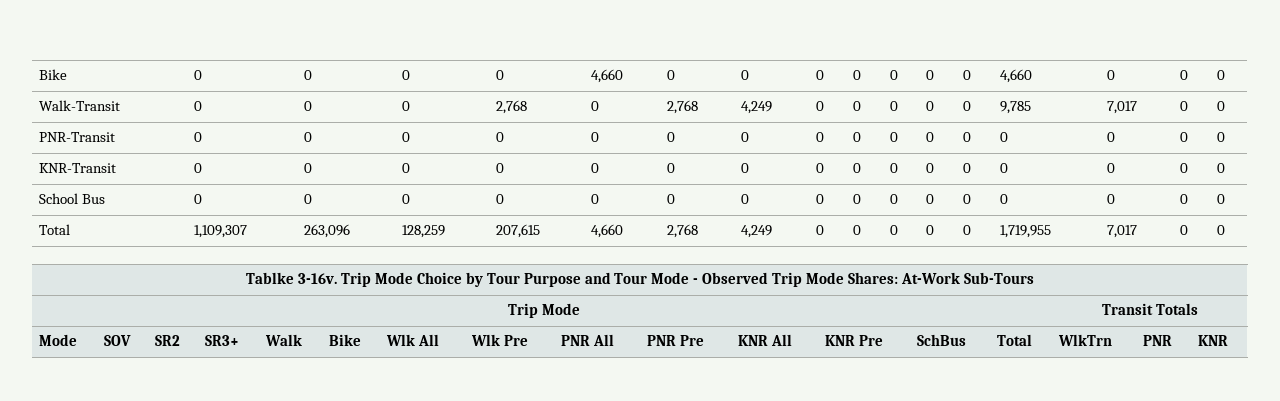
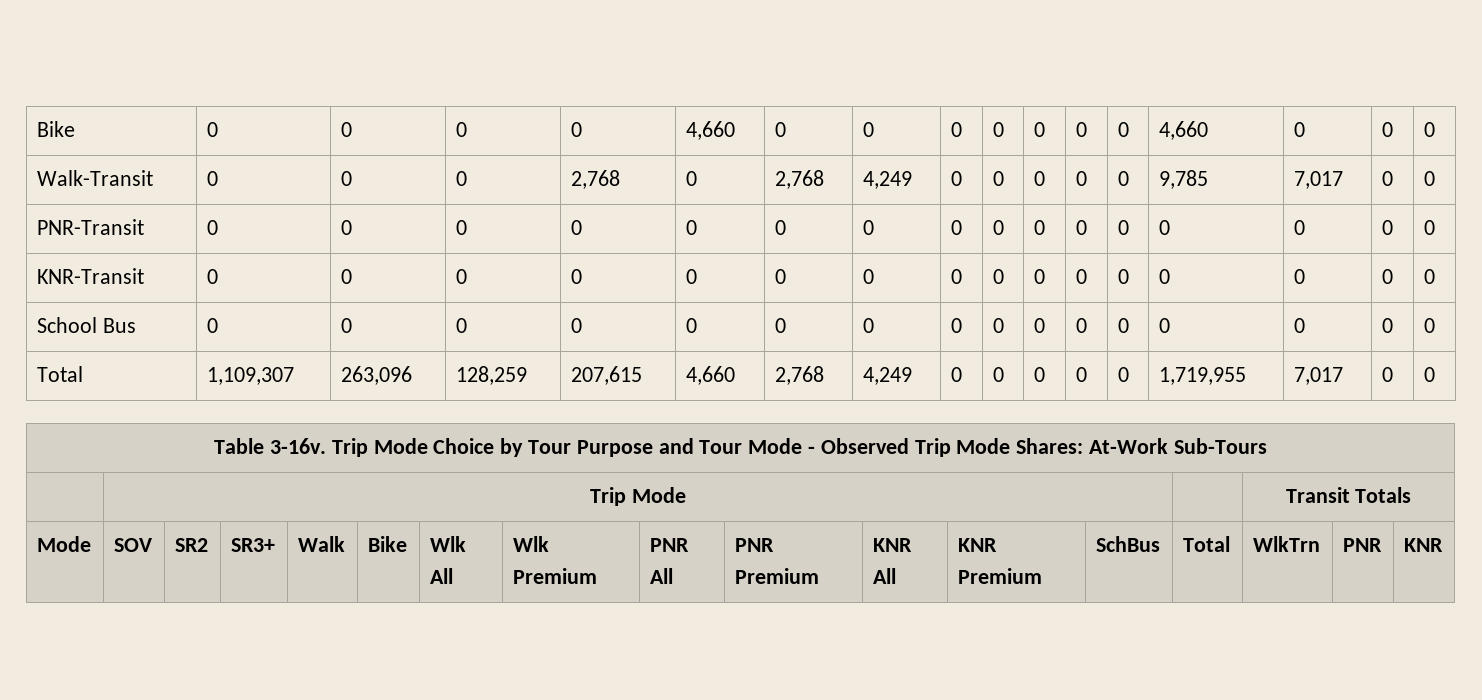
[246,272,295,284] Tablke -> [214,438,265,454] Table
[503,335,528,346] Pre -> [513,568,598,584] Premium
[679,335,704,346] Pre -> [735,568,820,584] Premium
[858,335,883,346] Pre -> [958,568,1043,584] Premium

